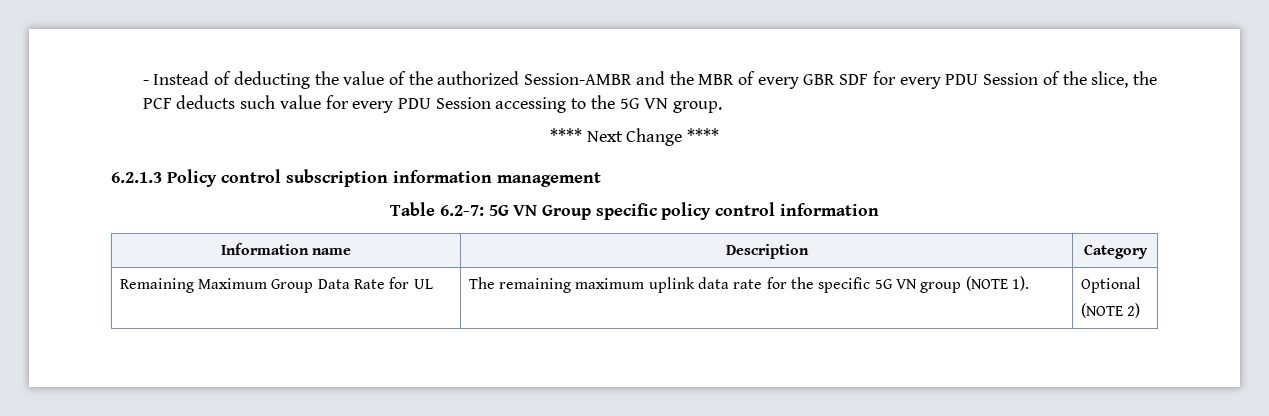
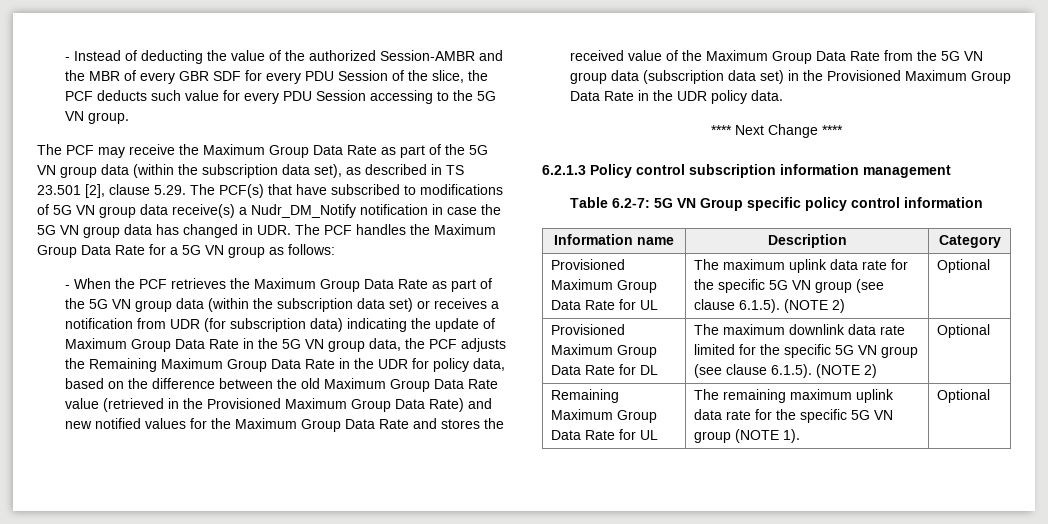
(723, 107) none -> [37,144,488,158] [37,164,464,178] [37,184,503,198] [37,204,501,218] [37,224,496,238] [37,244,335,258] [64,278,492,292] [64,298,499,312] [64,318,495,332] [64,338,506,352] [64,358,505,372] [64,378,498,392] [64,398,492,412] [64,418,504,432] [569,50,983,64] [569,70,1011,84] [569,90,783,104] // The PCF may receive the Maximum Group Data Rate as part of the 5G VN group data (within the subscription data set), as described in TS 23.501 [2], clause 5.29. The PCF(s) that have subscribed to modifications of 5G VN group data receive(s) a Nudr_DM_Notify notification in case the 5G VN group data has changed in UDR. The PCF handles the Maximum Group Data Rate for a 5G VN group as follows: // - When the PCF retrieves the Maximum Group Data Rate as part of the 5G VN group data (within the subscription data set) or receives a notification from UDR (for subscription data) indicating the update of Maximum Group Data Rate in the 5G VN group data, the PCF adjusts the Remaining Maximum Group Data Rate in the UDR for policy data, based on the difference between the old Maximum Group Data Rate value (retrieved in the Provisioned Maximum Group Data Rate) and new notified values for the Maximum Group Data Rate and stores the received value of the Maximum Group Data Rate from the 5G VN group data (subscription data set) in the Provisioned Maximum Group Data Rate in the UDR policy data.
(1148, 251) none -> [551,259,626,270] [551,279,658,293] [551,299,659,310] [694,259,909,273] [694,279,885,293] [694,299,846,313] [937,259,991,273] [551,324,626,335] [551,344,658,358] [551,364,659,375] [694,324,906,335] [694,344,919,358] [694,364,878,378] [937,324,991,338] // Provisioned Maximum Group Data Rate for UL | The maximum uplink data rate for the specific 5G VN group (see clause 6.1.5). (NOTE 2) | Optional // Provisioned Maximum Group Data Rate for DL | The maximum downlink data rate limited for the specific 5G VN group (see clause 6.1.5). (NOTE 2) | Optional
[1080,303,1141,318] // (NOTE 2) -> (991, 396) none

